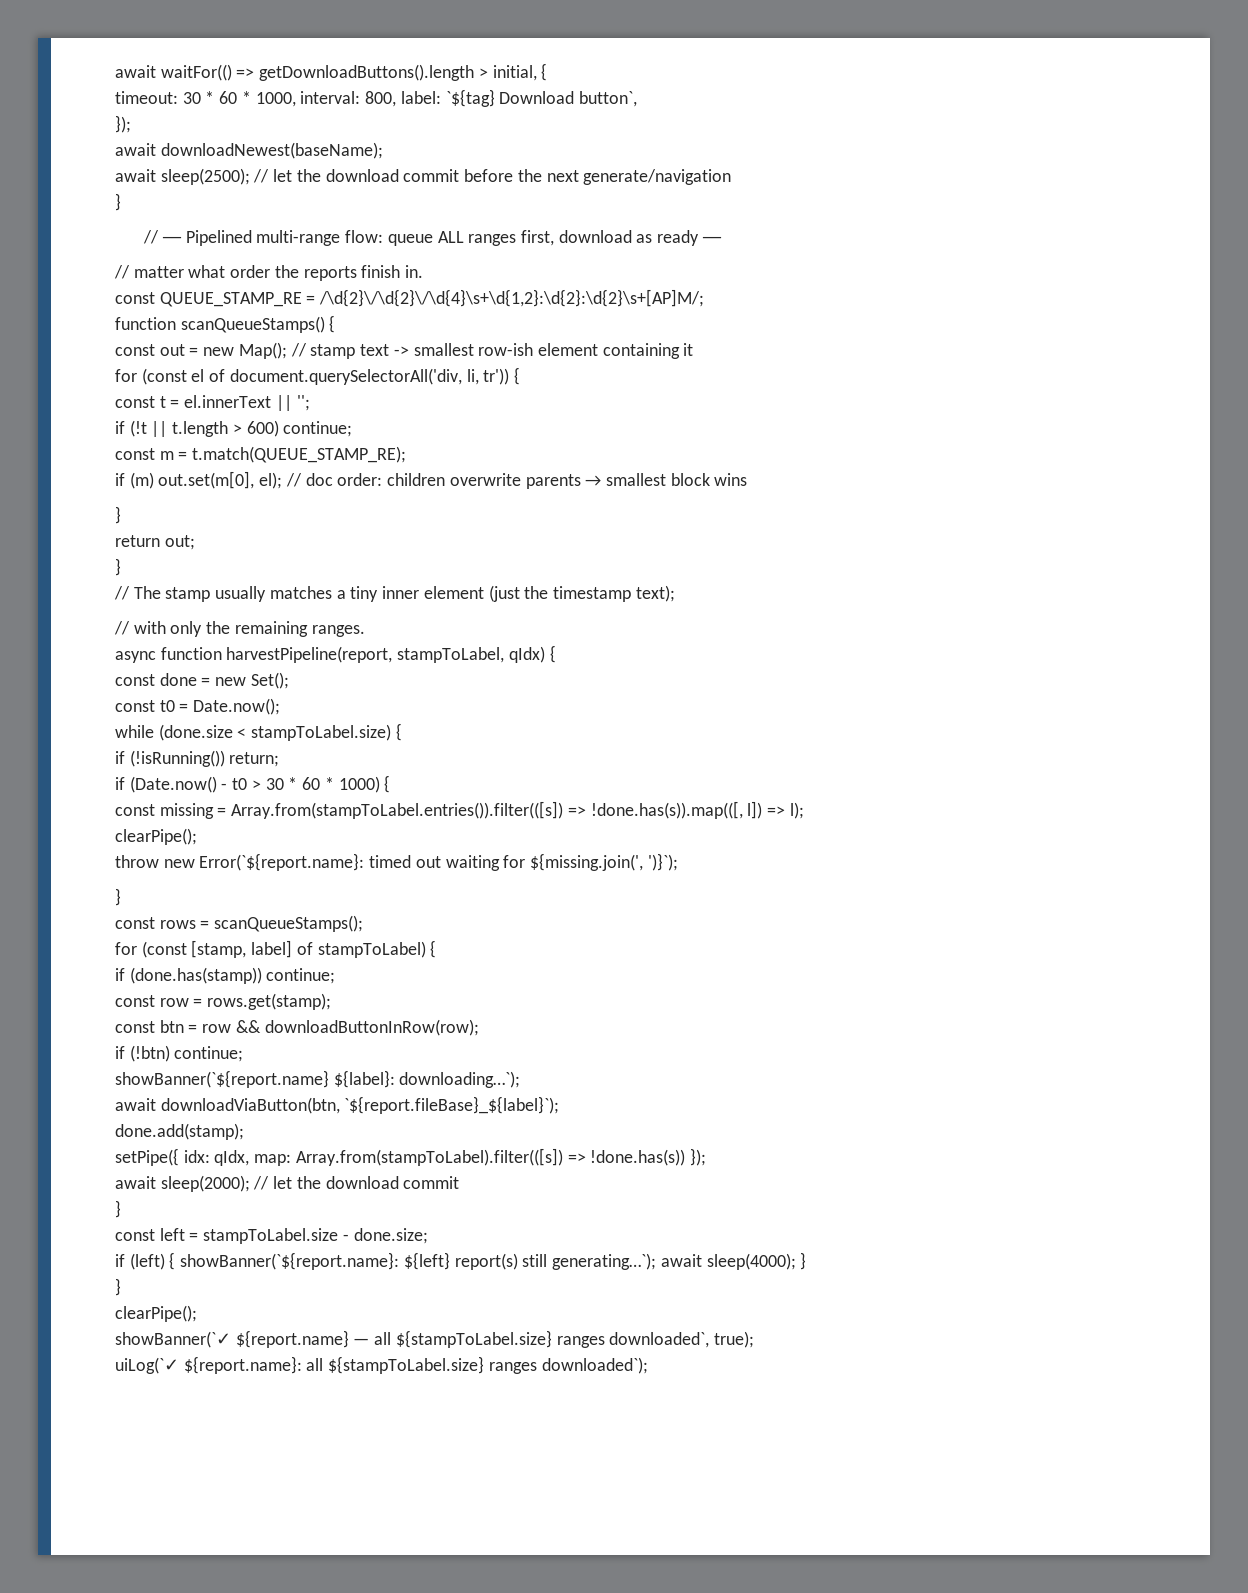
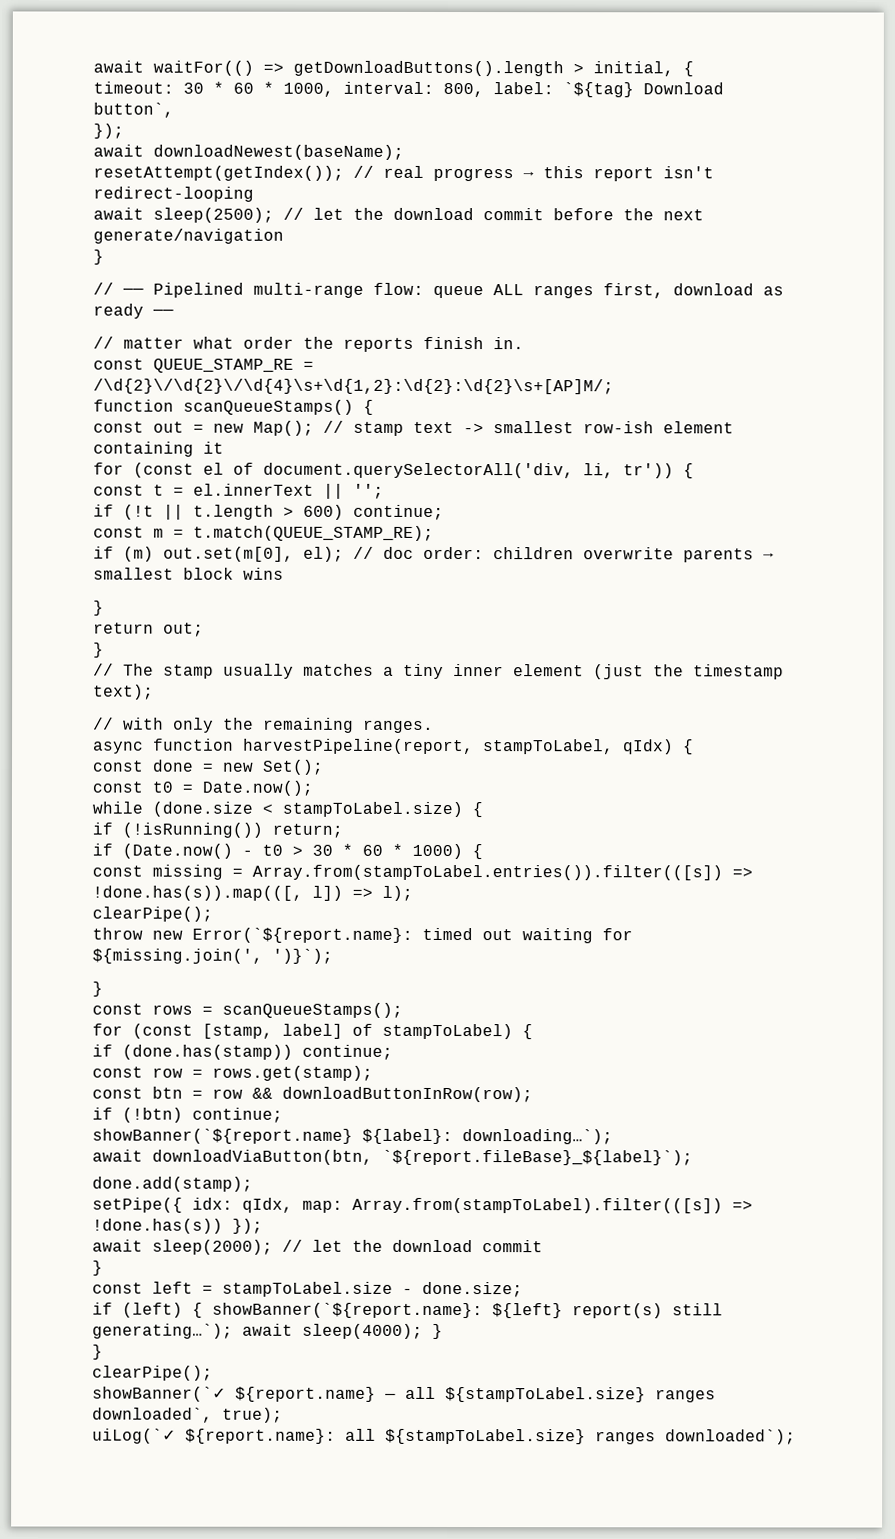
(383, 150) none -> [93,165,714,182] [93,186,254,202] // resetAttempt(getIndex()); // real progress → this report isn't redirect-looping

